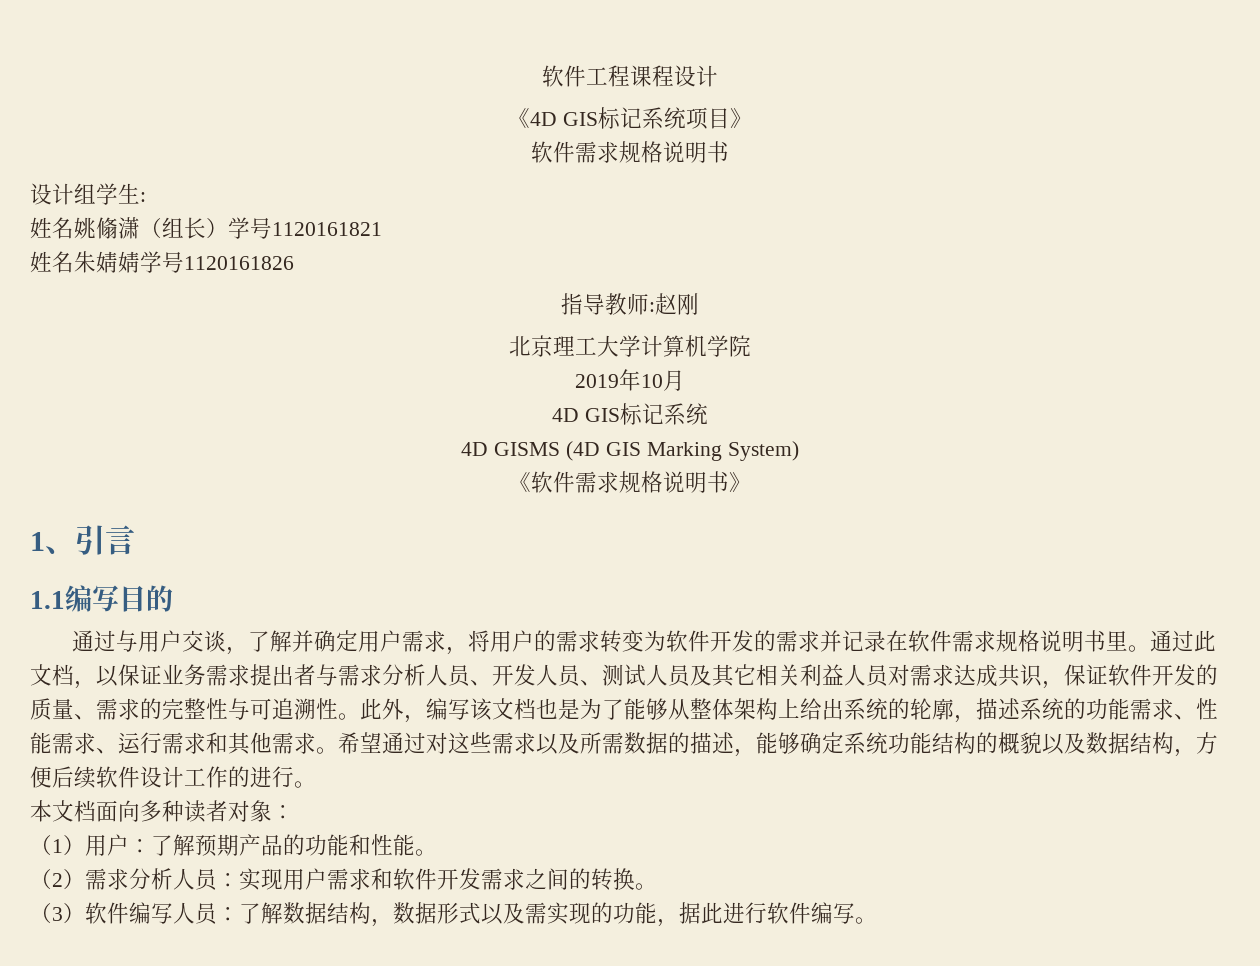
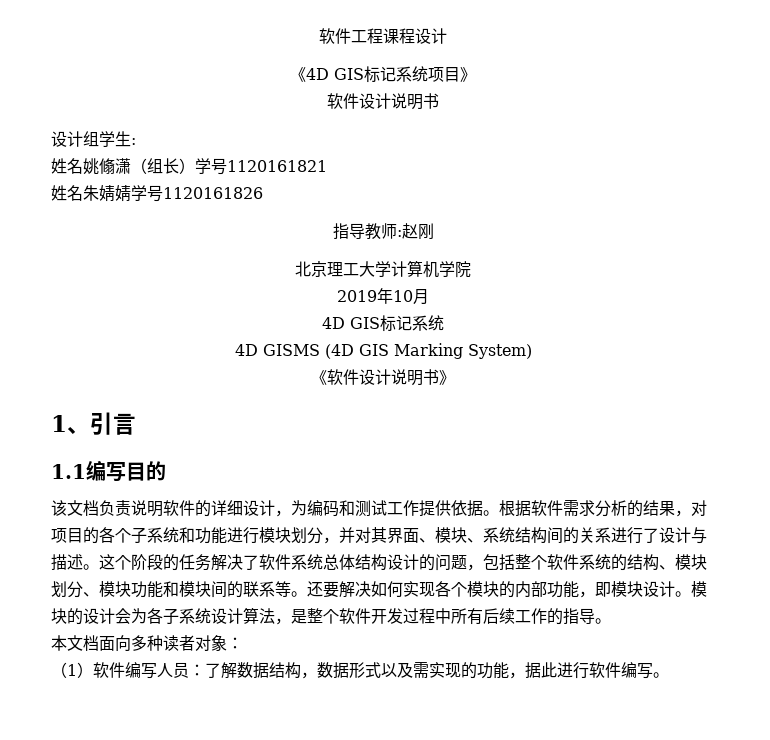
[575,141,663,163] 需求规格 -> [359,93,391,109] 设计
[575,471,663,493] 需求规格 -> [359,369,391,385] 设计
[71,630,1216,655] [30,664,1218,689] [30,698,1218,723] [30,732,1218,757] [30,766,294,789] 通过与用户交谈，了解并确定用户需求，将用户的需求转变为软件开发的需求并记录在软件需求规格说明书里。通过此文档，以保证业务需求提出者与需求分析人员、开发人员、测试人员及其它相关利益人员对需求达成共识，保证软件开发的质量、需求的完整性与可追溯性。此外，编写该文档也是为了能够从整体架构上给出系统的轮廓，描述系统的功能需求、性能需求、运行需求和其他需求。希望通过对这些需求以及所需数据的描述，能够确定系统功能结构的概貌以及数据结构，方便后续软件设计工作的进行 -> [51,500,707,517] [51,527,707,544] [51,554,707,571] [51,581,707,598] [51,607,595,625] 该文档负责说明软件的详细设计，为编码和测试工作提供依据。根据软件需求分析的结果，对项目的各个子系统和功能进行模块划分，并对其界面、模块、系统结构间的关系进行了设计与描述。这个阶段的任务解决了软件系统总体结构设计的问题，包括整个软件系统的结构、模块划分、模块功能和模块间的联系等。还要解决如何实现各个模块的内部功能，即模块设计。模块的设计会为各子系统设计算法，是整个软件开发过程中所有后续工作的指导
[85,834,437,857] [30,868,657,891] [30,903,85,924] 用户：了解预期产品的功能和性能。 // （2）需求分析人员：实现用户需求和软件开发需求之间的转换。 // （3） -> (93, 670) none

